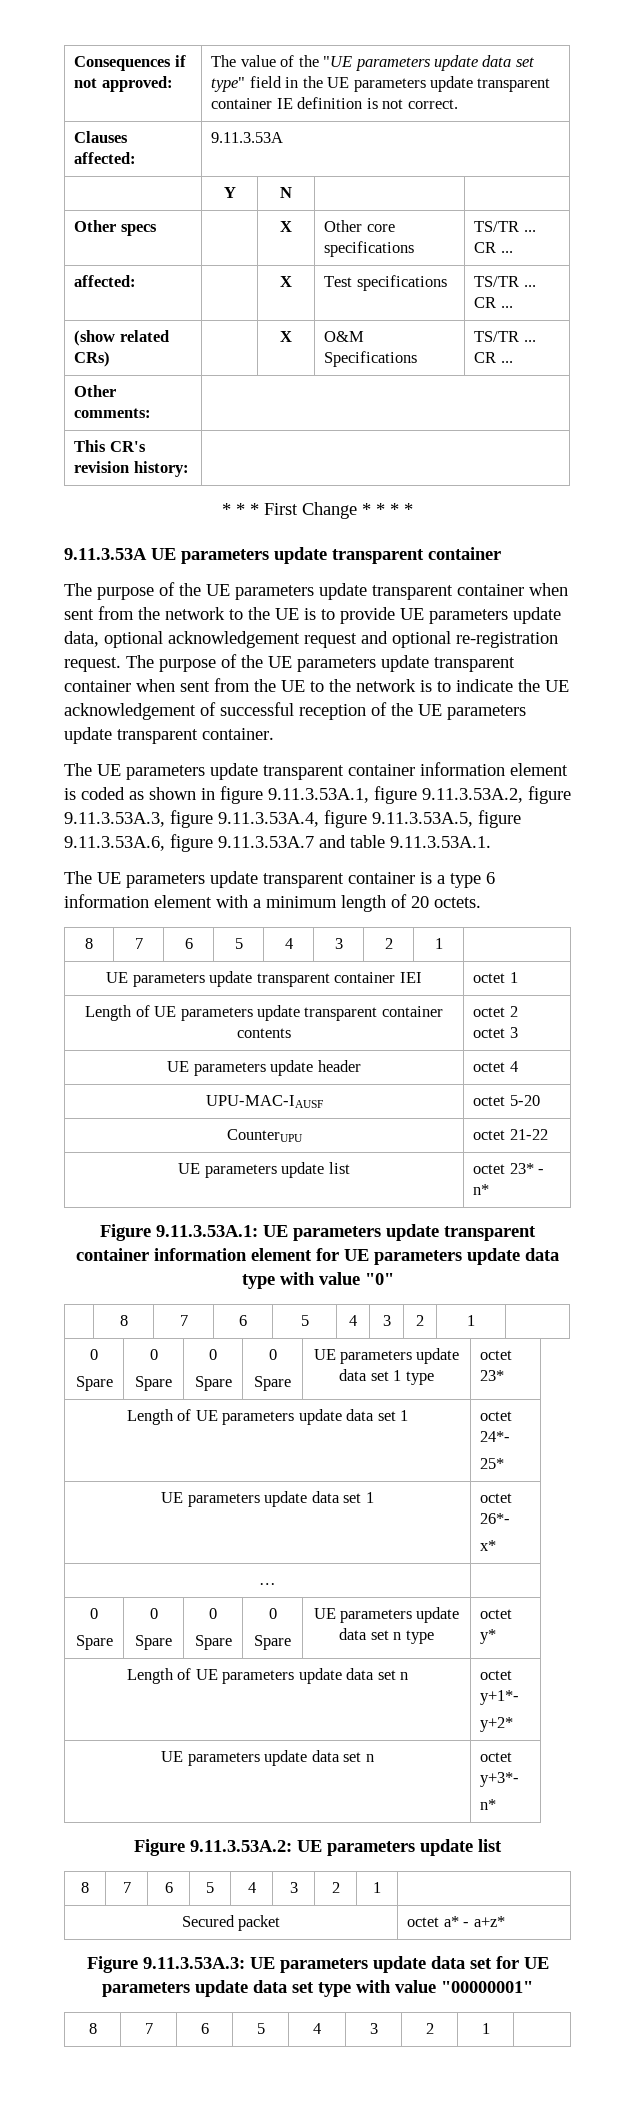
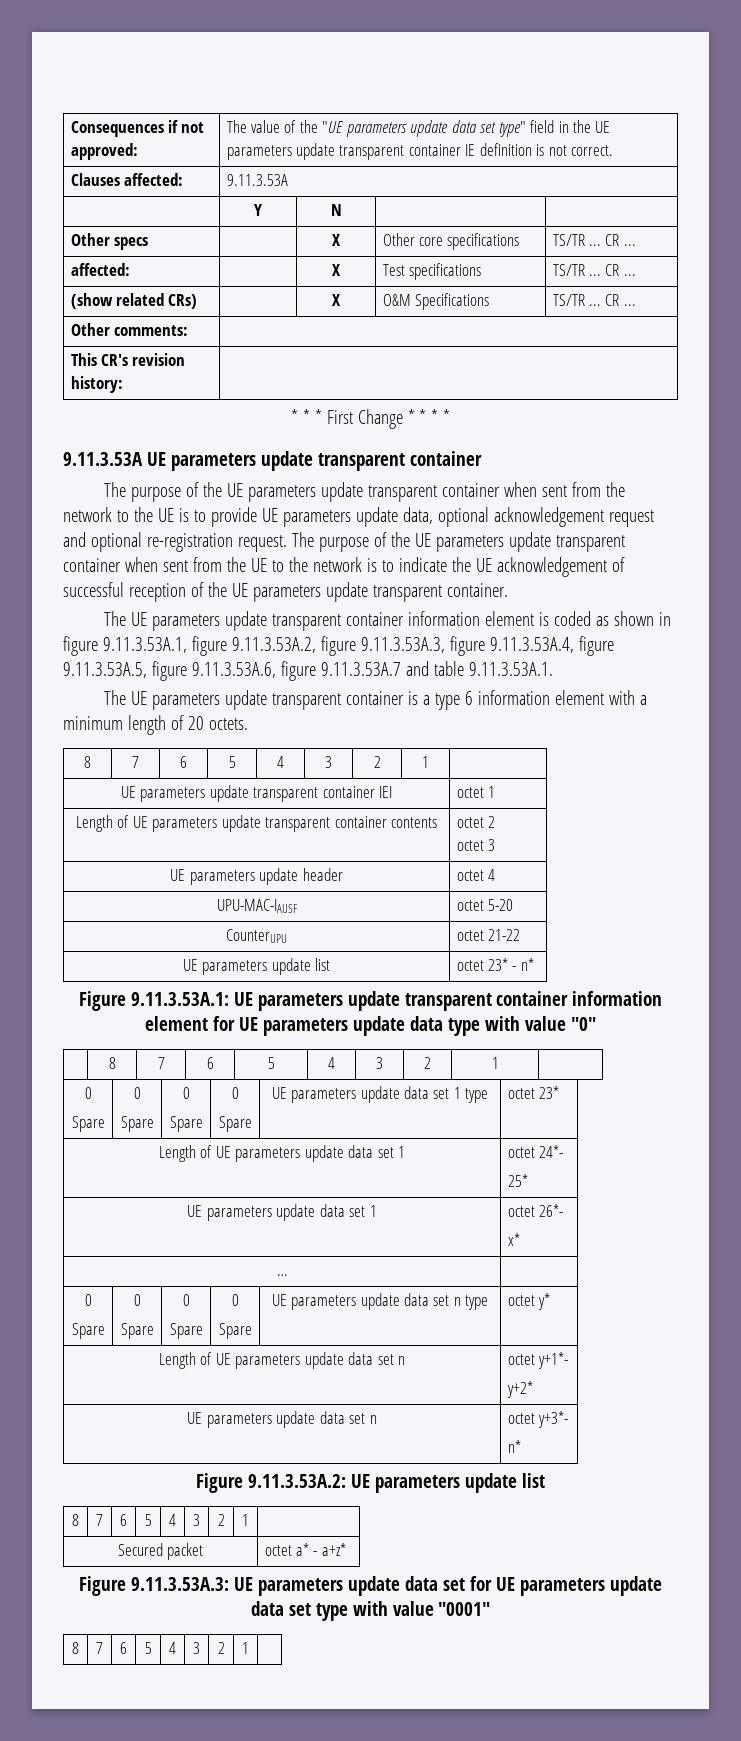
[441,1981,533,1993] "00000001" -> [438,1602,491,1616] "0001"

